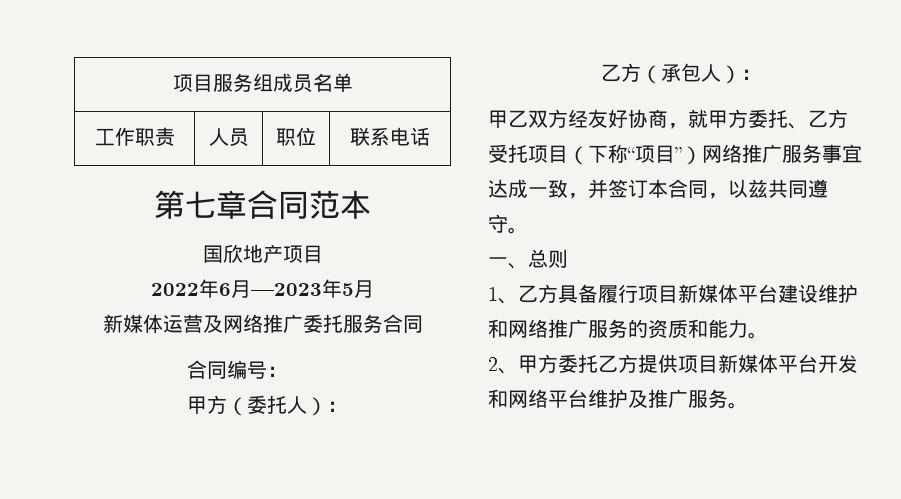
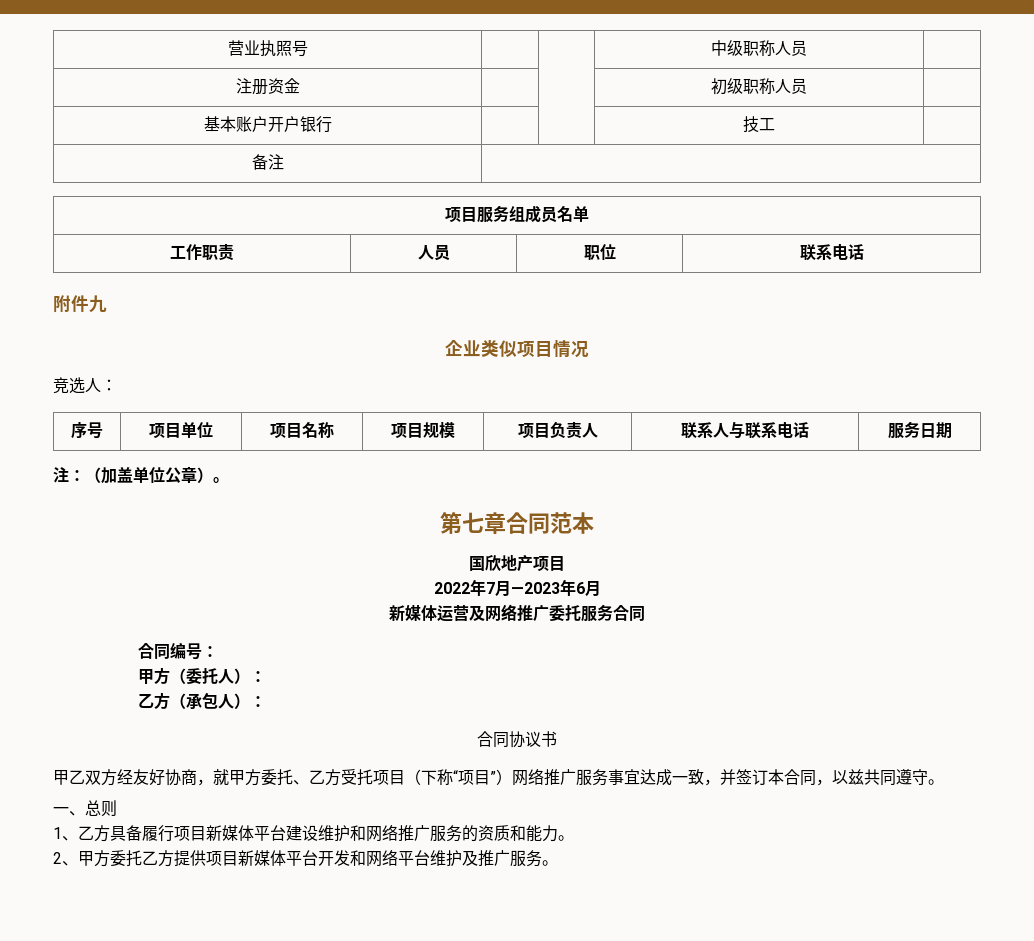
(172, 83) none -> [227,40,308,57] [711,40,808,56] [235,78,300,95] [711,78,808,95] [203,116,332,133] [743,116,776,133] [251,154,284,170] 营业执照号 | | | 中级职称人员 | // 注册资金 | | | 初级职称人员 | // 基本账户开户银行 | | | 技工 | // 备注 | //
(430, 136) none -> [53,295,107,313] [445,339,589,358] [53,377,117,394] [71,422,103,439] [149,422,213,439] [270,422,334,439] [391,422,455,439] [517,421,598,439] [681,422,810,439] [887,421,952,439] [53,466,229,484] // 附件九 // 企业类似项目情况 // 竞选人： // 序号 | 项目单位 | 项目名称 | 项目规模 | 项目负责人 | 联系人与联系电话 | 服务日期 // 注：（加盖单位公章）。
[219,283,231,296] 6 -> [485,582,495,594] 7
[342,283,354,296] 5 -> [575,582,585,594] 6
(762, 74) none -> [477,731,557,748] // 合同协议书

